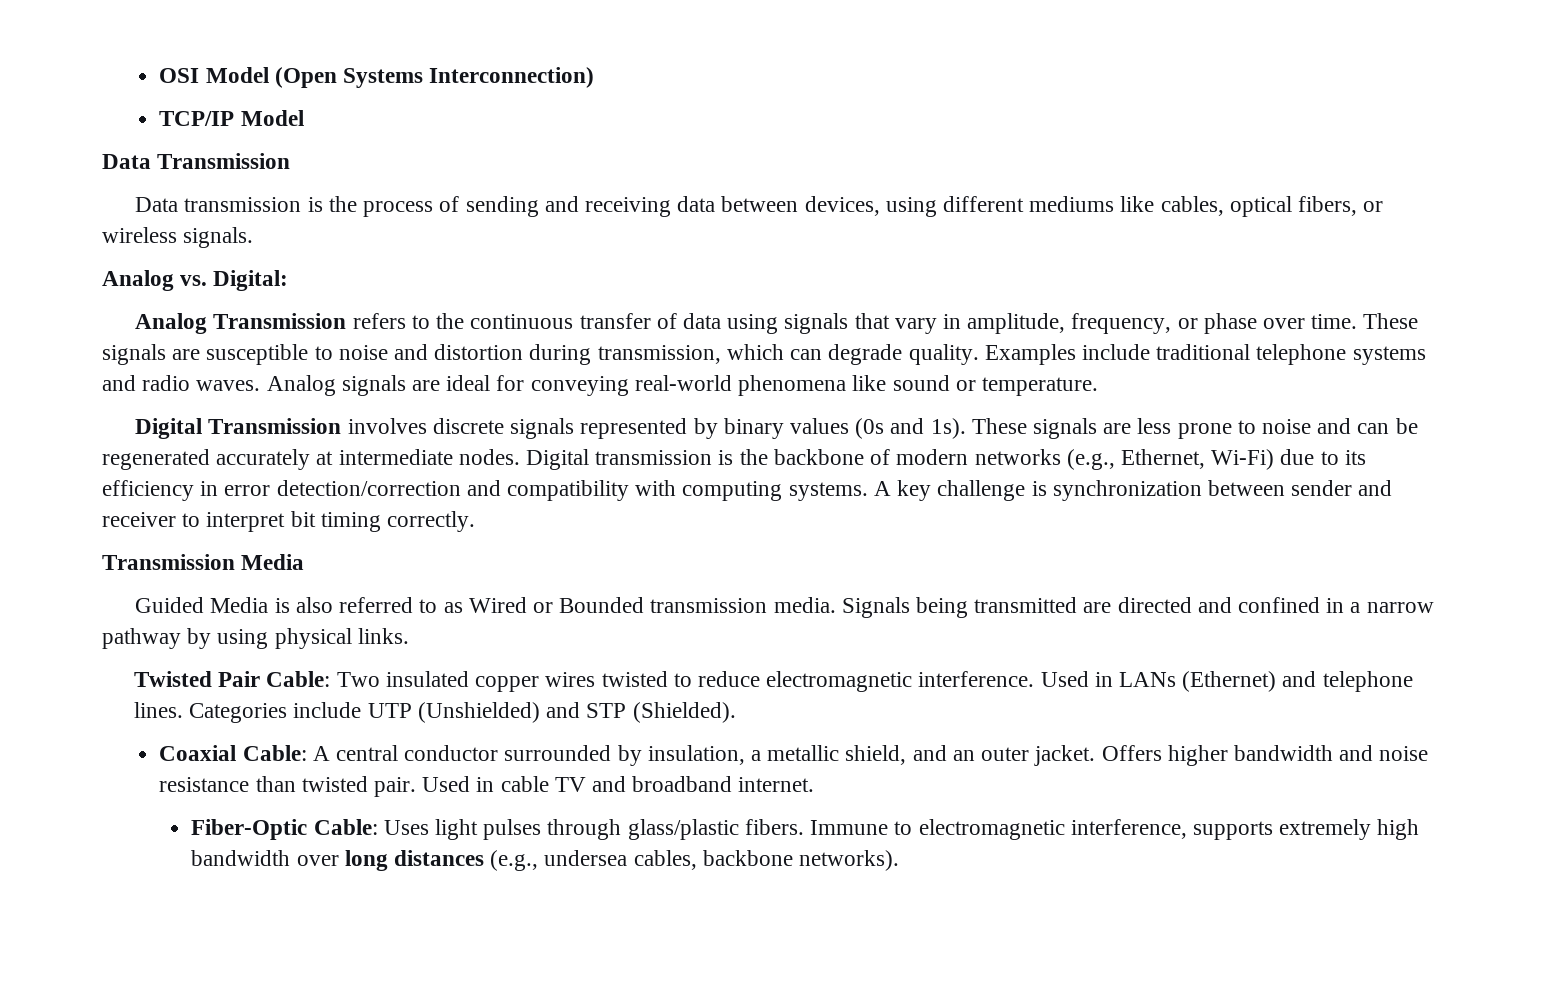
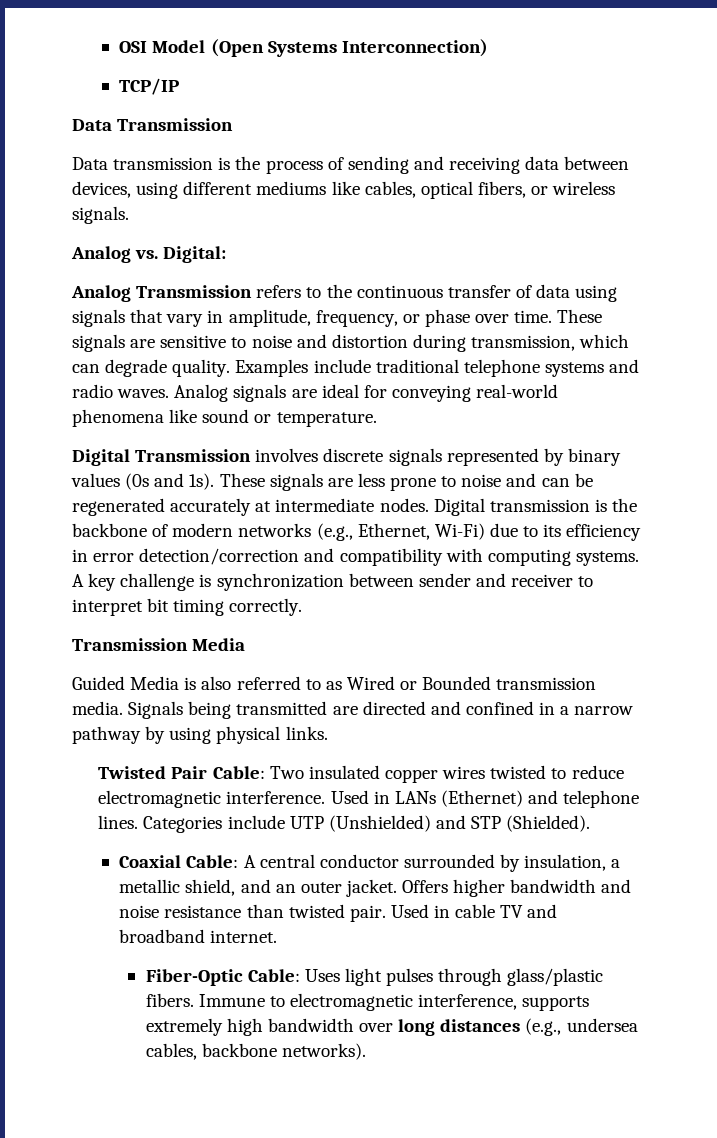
[240,110,304,126] Model -> (180, 86) none
[206,344,309,365] susceptible -> [160,335,227,348] sensitive

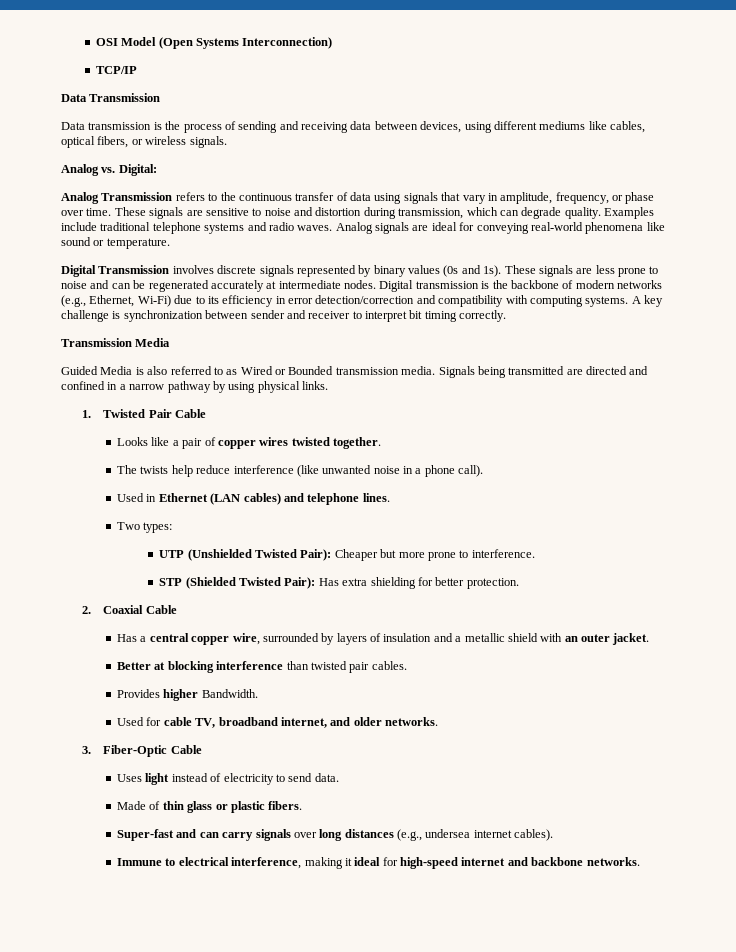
(328, 733) none -> [82,410,92,418] 1.
[212,765,624,783] [98,790,640,808] [98,815,591,833] [119,854,621,872] [119,879,632,897] [119,904,558,922] [119,929,278,943] [145,968,604,986] [145,993,590,1011] [145,1018,354,1036] Cable: Two insulated copper wires twisted to reduce electromagnetic interference. Used in LANs (Ethernet) and telephone lines. Categories include UTP (Unshielded) and STP (Shielded). // Coaxial Cable: A central conductor surrounded by insulation, a metallic shield, and an outer jacket. Offers higher bandwidth and noise resistance than twisted pair. Used in cable TV and broadband internet. // Fiber-Optic Cable: Uses light pulses through glass/plastic fibers. Immune to electromagnetic interference, supports extremely high bandwidth -> [175,409,207,418] [117,437,382,449] [117,465,484,477] [117,493,390,505] [117,522,173,533] [159,549,535,561] [159,577,519,589] [82,605,177,614] [117,633,650,645] [117,661,407,673] [117,689,258,701] [117,717,439,728] [82,745,202,757] [117,773,339,785] [117,801,303,813] [117,829,291,841] Cable // Looks like a pair of copper wires twisted together. // The twists help reduce interference (like unwanted noise in a phone call). // Used in Ethernet (LAN cables) and telephone lines. // Two types: // UTP (Unshielded Twisted Pair): Cheaper but more prone to interference. // STP (Shielded Twisted Pair): Has extra shielding for better protection. // 2. Coaxial Cable // Has a central copper wire, surrounded by layers of insulation and a metallic shield with an outer jacket. // Better at blocking interference than twisted pair cables. // Provides higher Bandwidth. // Used for cable TV, broadband internet, and older networks. // 3. Fiber-Optic Cable // Uses light instead of electricity to send data. // Made of thin glass or plastic fibers. // Super-fast and can carry signals
[145,1043,366,1060] cables, backbone networks). -> [473,829,554,841] [117,857,640,869] internet cables). // Immune to electrical interference, making it ideal for high-speed internet and backbone networks.

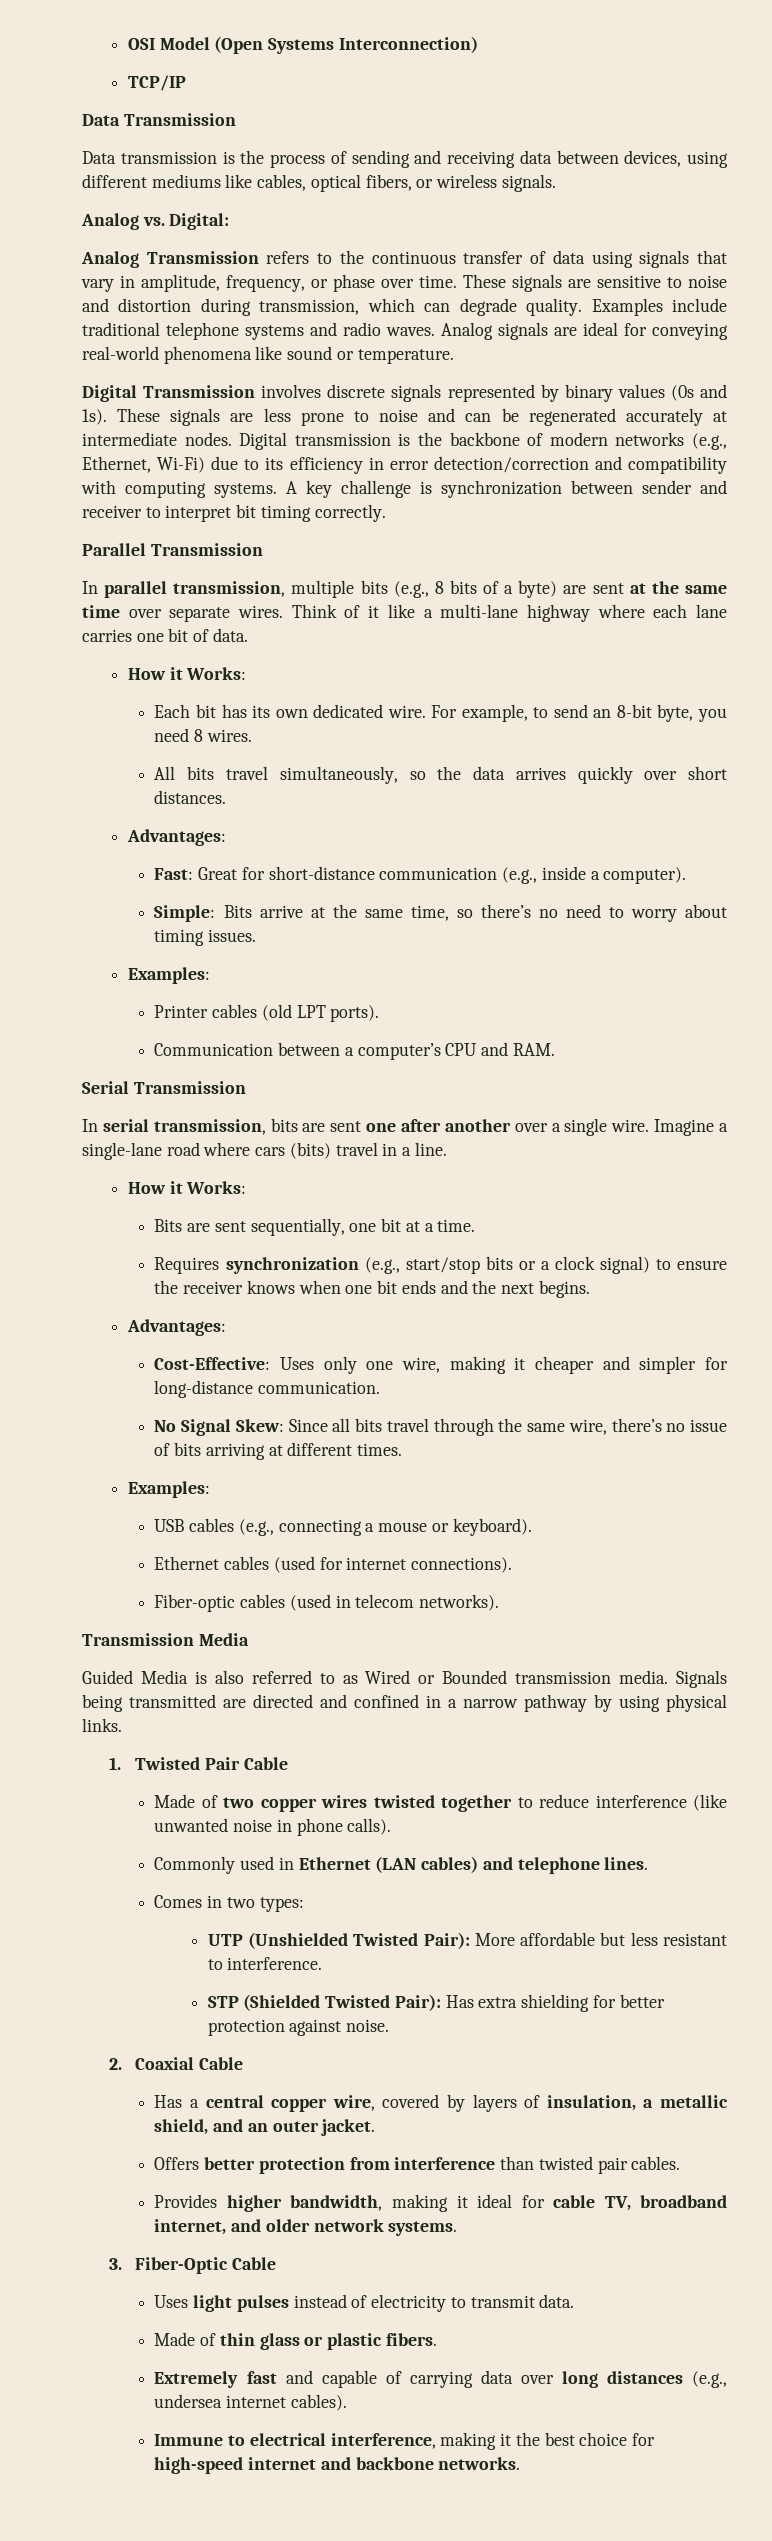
(507, 316) none -> [82,543,263,556] [82,580,727,598] [82,604,728,622] [82,628,248,642] [127,667,247,680] [154,704,727,722] [154,728,252,742] [154,766,727,784] [154,790,227,804] [126,829,226,846] [154,866,687,884] [154,904,727,922] [154,929,257,946] [127,967,210,984] [154,1004,380,1022] [154,1042,555,1060] [82,1081,246,1094] [82,1118,728,1136] [82,1142,447,1160] [127,1181,247,1194] [154,1218,476,1236] [154,1256,727,1274] [154,1280,590,1298] [126,1319,226,1336] [154,1356,728,1374] [154,1380,381,1398] [154,1418,727,1436] [154,1442,403,1460] [127,1481,210,1498] [154,1518,532,1536] [154,1556,513,1573] [154,1594,500,1612] // Parallel Transmission // In parallel transmission, multiple bits (e.g., 8 bits of a byte) are sent at the same time over separate wires. Think of it like a multi-lane highway where each lane carries one bit of data. // How it Works: // Each bit has its own dedicated wire. For example, to send an 8-bit byte, you need 8 wires. // All bits travel simultaneously, so the data arrives quickly over short distances. // Advantages: // Fast: Great for short-distance communication (e.g., inside a computer). // Simple: Bits arrive at the same time, so there’s no need to worry about timing issues. // Examples: // Printer cables (old LPT ports). // Communication between a computer’s CPU and RAM. // Serial Transmission // In serial transmission, bits are sent one after another over a single wire. Imagine a single-lane road where cars (bits) travel in a line. // How it Works: // Bits are sent sequentially, one bit at a time. // Requires synchronization (e.g., start/stop bits or a clock signal) to ensure the receiver knows when one bit ends and the next begins. // Advantages: // Cost-Effective: Uses only one wire, making it cheaper and simpler for long-distance communication. // No Signal Skew: Since all bits travel through the same wire, there’s no issue of bits arriving at different times. // Examples: // USB cables (e.g., connecting a mouse or keyboard). // Ethernet cables (used for internet connections). // Fiber-optic cables (used in telecom networks).
[117,437,382,449] [117,465,193,477] Looks like a pair of copper wires twisted together. // The twists help -> [154,1794,533,1812] Made of two copper wires twisted together to
[415,465,484,477] [117,493,145,502] a phone call). // Used -> [296,1818,392,1836] [154,1856,275,1874] phone calls). // Commonly used
[117,522,141,530] Two -> [154,1895,255,1908] Comes in two
[334,549,456,561] Cheaper but more prone -> [474,1932,728,1946] More affordable but less resistant
[466,578,519,589] protection. -> [207,2019,390,2036] protection against noise.
[262,633,319,642] surrounded -> [382,2094,440,2108] covered
[383,633,563,642] insulation and a metallic shield with -> [546,2095,729,2111] [154,2119,244,2135] insulation, a metallic shield, and
[117,661,214,673] Better at blocking -> [154,2157,390,2174] Offers better protection from
[201,689,258,698] [117,717,145,726] Bandwidth. // Used -> [290,2194,512,2212] bandwidth, making it ideal
[385,717,439,726] networks. -> [313,2219,458,2236] network systems.
(170, 779) none -> [236,2295,289,2312] pulses
[288,773,313,782] send -> [470,2295,535,2308] transmit
[117,829,291,841] Super-fast and can carry signals -> [154,2370,513,2388] Extremely fast and capable of carrying data
[354,857,381,866] ideal -> [515,2432,628,2446] the best choice

